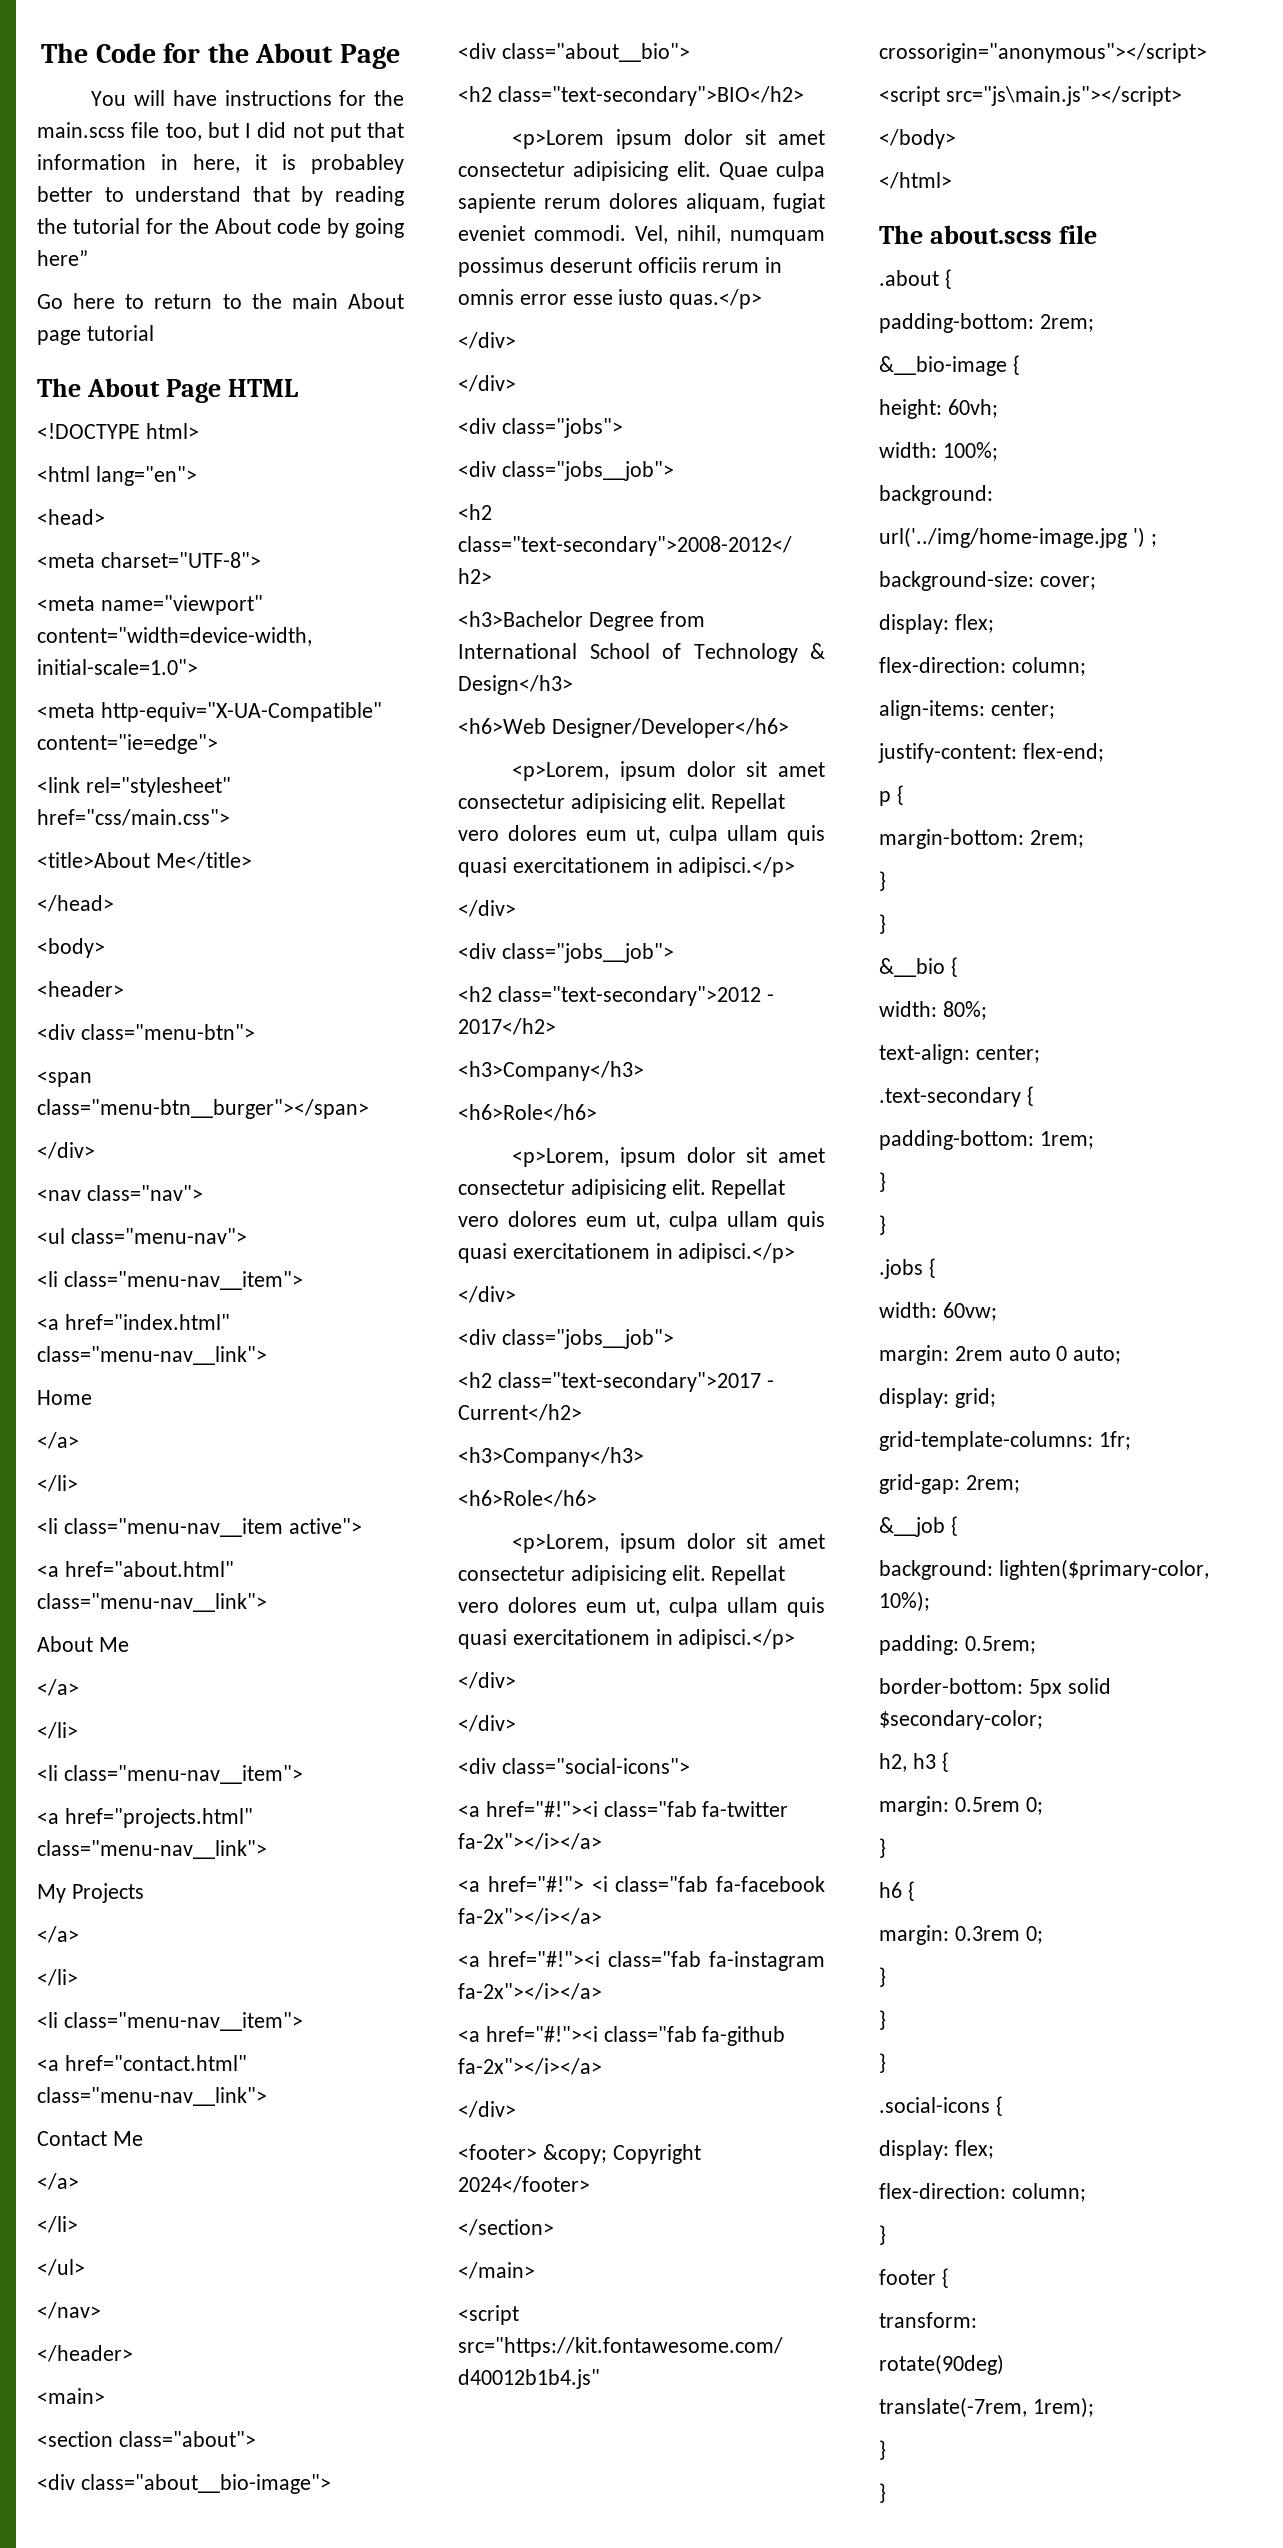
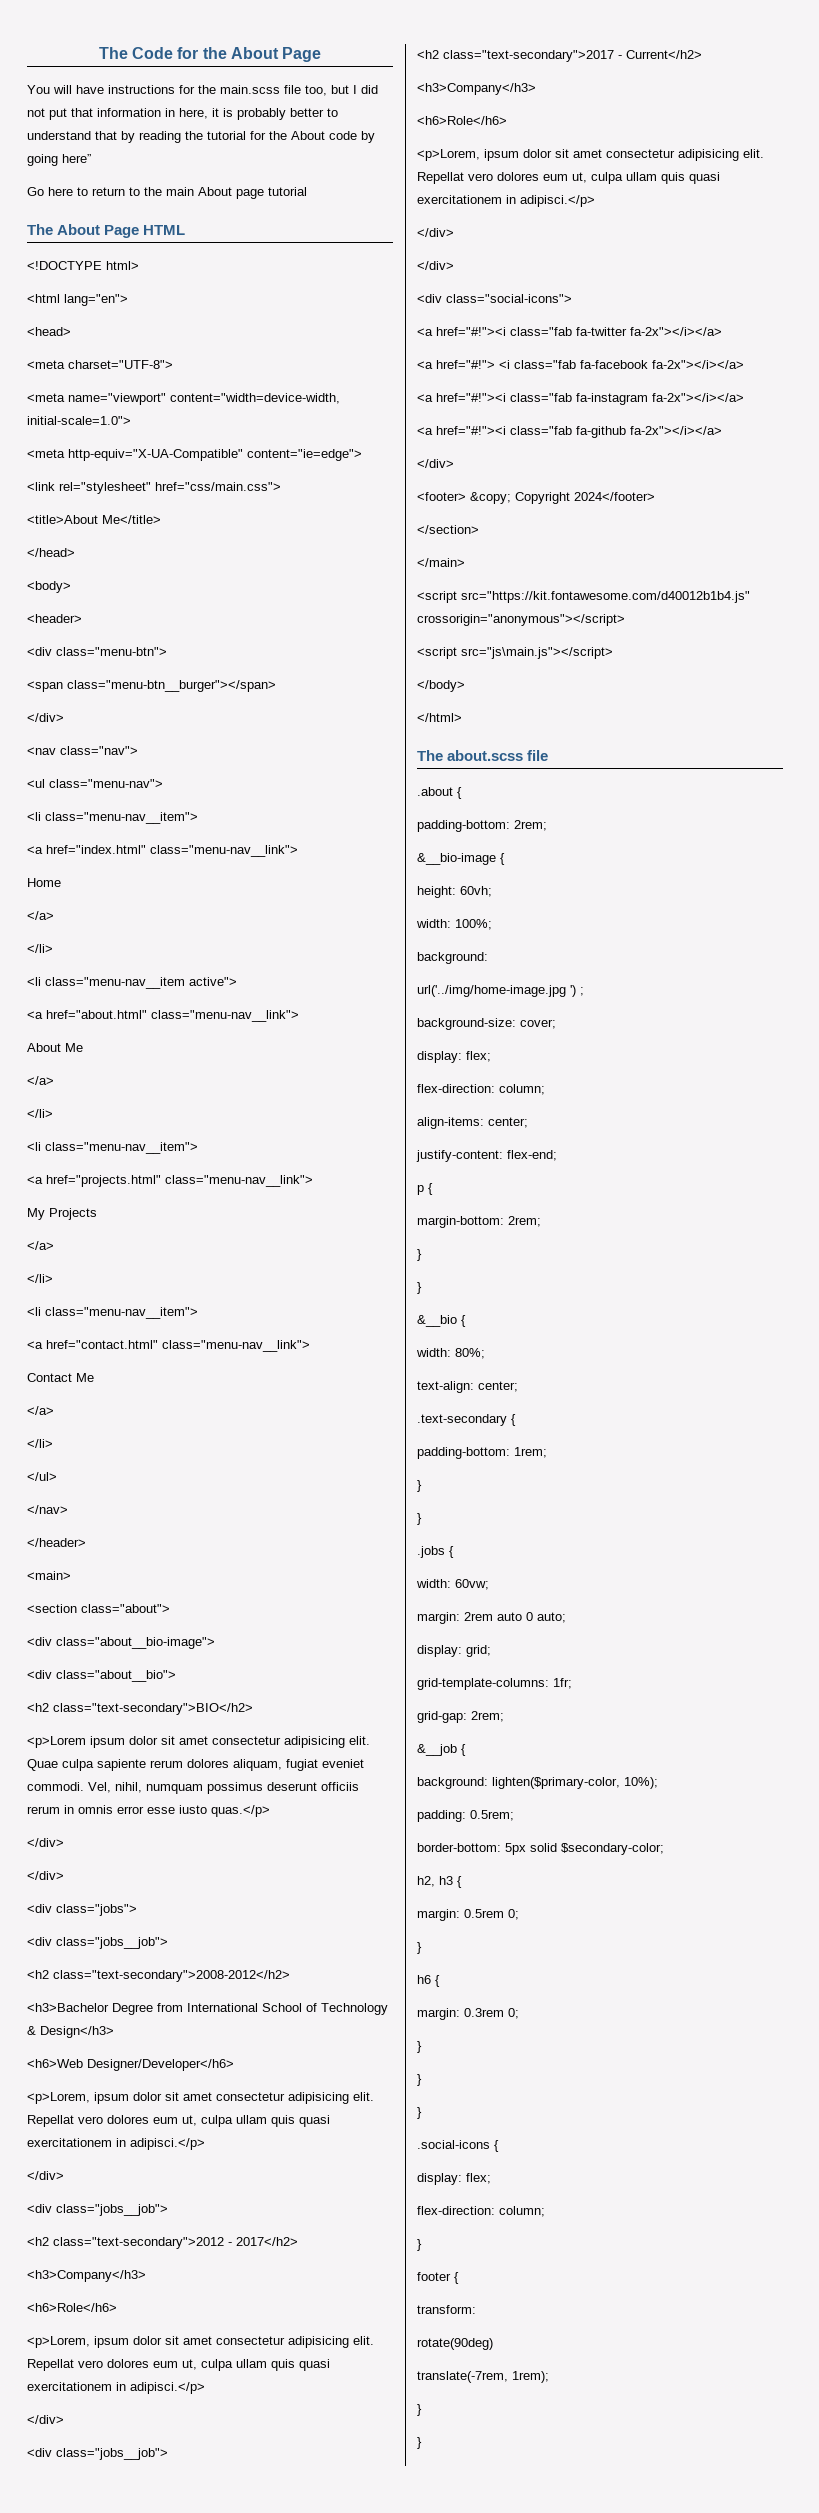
[311,154,404,174] probabley -> [237,108,286,120] probably

